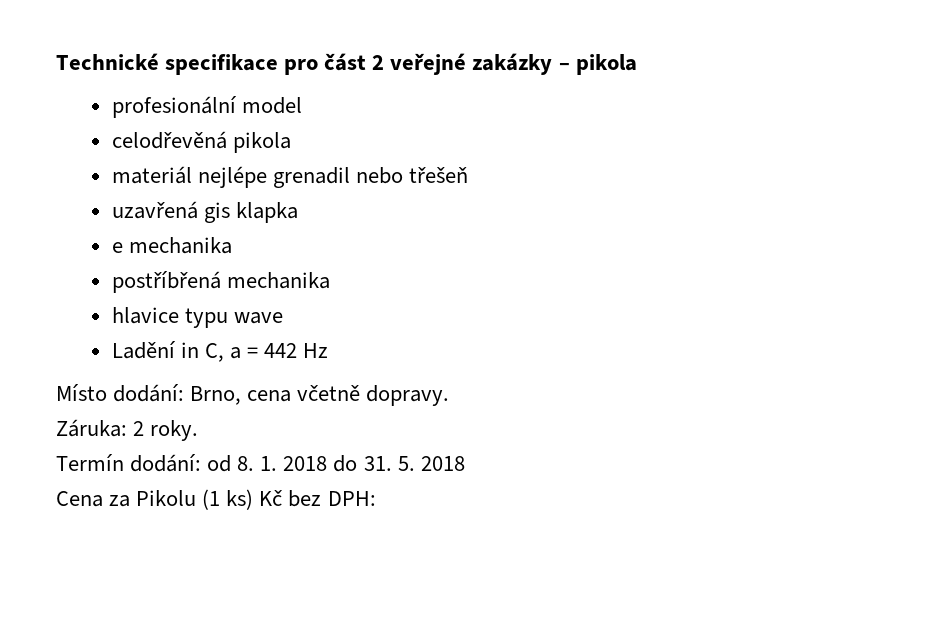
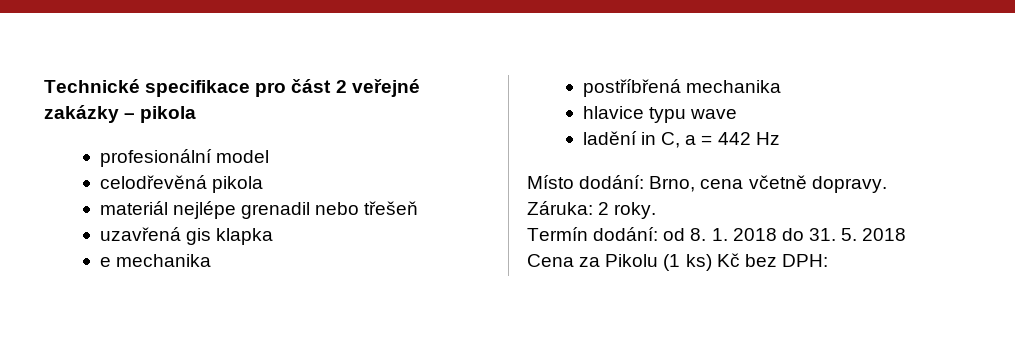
[111,341,176,359] Ladění -> [582,131,637,145] ladění

